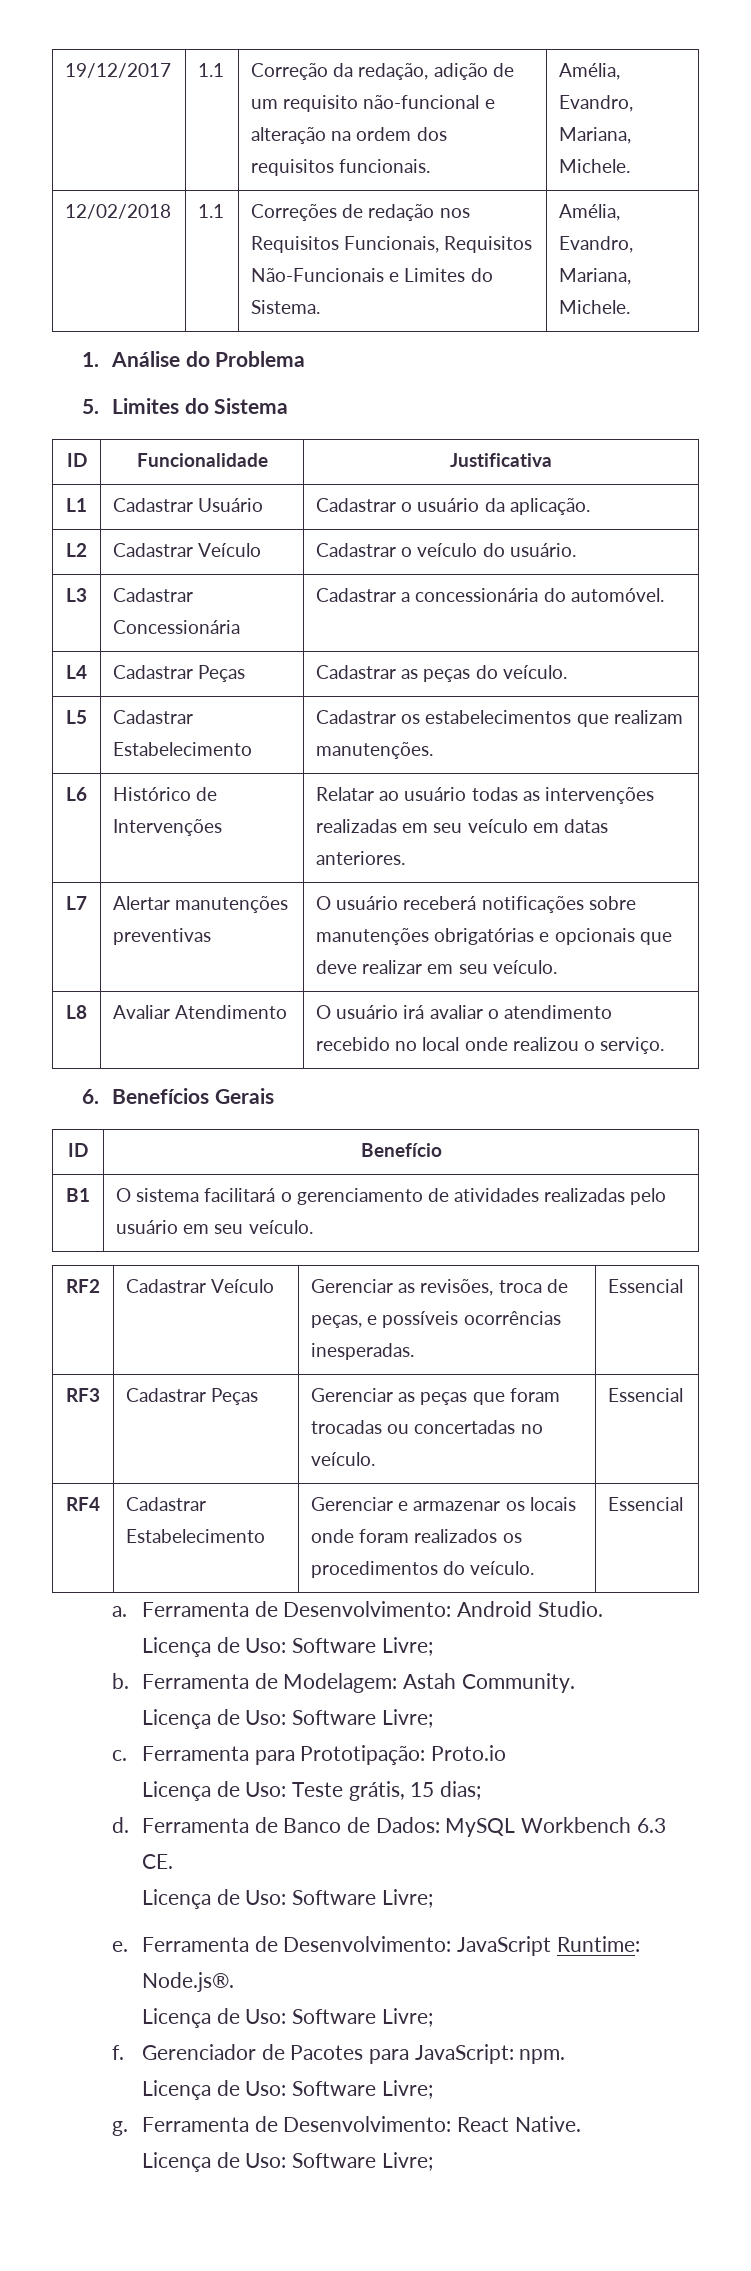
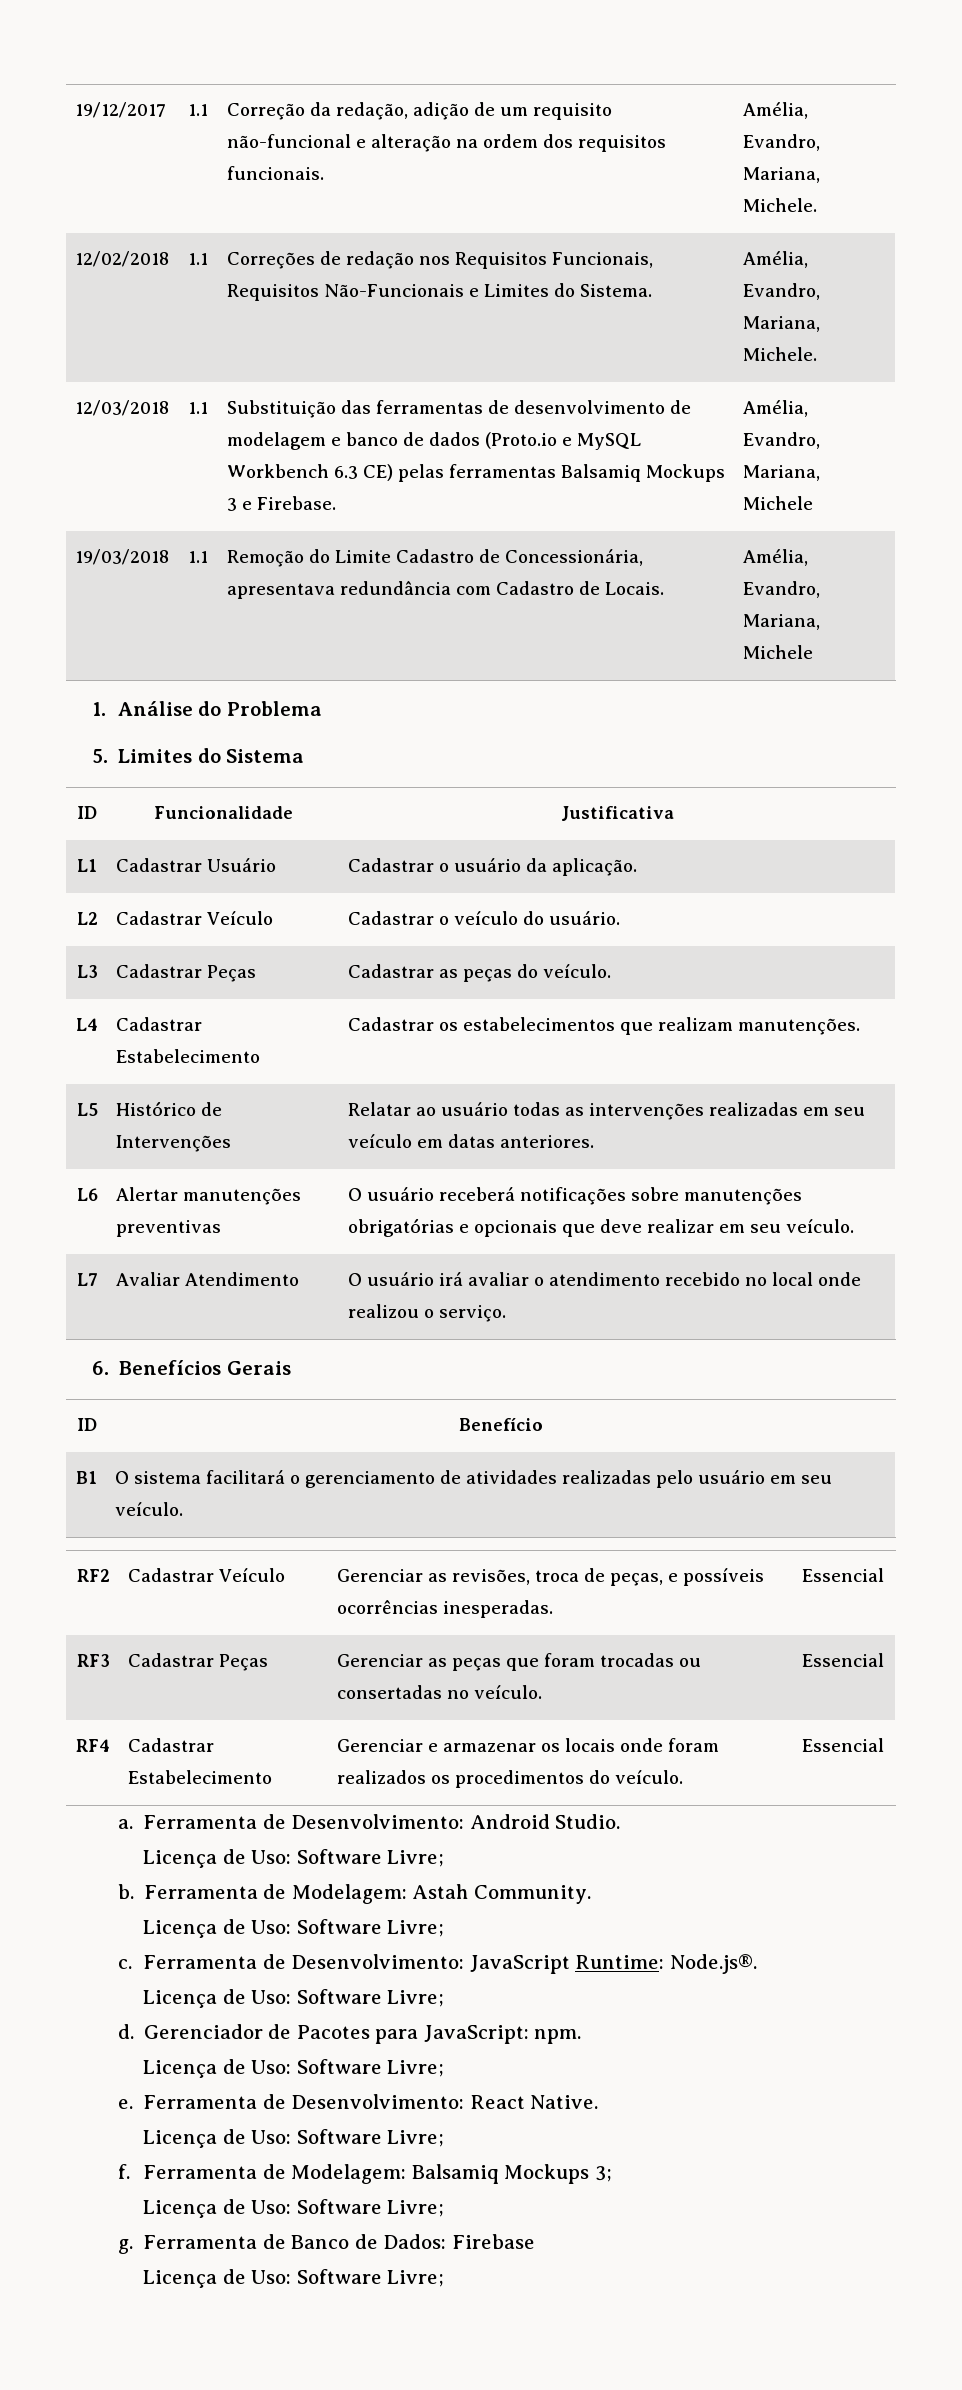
(631, 307) none -> [75,400,170,416] [188,402,209,414] [227,400,692,418] [227,432,642,450] [227,464,726,482] [227,496,337,511] [743,400,809,417] [743,432,821,449] [743,465,821,481] [743,496,814,510] [75,549,170,565] [188,551,209,563] [227,549,644,567] [227,581,665,599] [743,549,809,566] [743,581,821,598] [743,614,821,630] [743,645,814,659] // 12/03/2018 | 1.1 | Substituição das ferramentas de desenvolvimento de modelagem e banco de dados (Proto.io e MySQL Workbench 6.3 CE) pelas ferramentas Balsamiq Mockups 3 e Firebase. | Amélia, Evandro, Mariana, Michele // 19/03/2018 | 1.1 | Remoção do Limite Cadastro de Concessionária, apresentava redundância com Cadastro de Locais. | Amélia, Evandro, Mariana, Michele
[113,588,194,602] [113,620,241,634] [316,588,664,602] [66,665,87,679] | Cadastrar Concessionária | Cadastrar a concessionária do automóvel. // L4 -> (98, 971) none
[66,710,87,724] L5 -> [76,1018,98,1031] L4
[66,787,87,801] L6 -> [76,1103,98,1116] L5
[66,896,87,910] L7 -> [76,1188,98,1201] L6
[66,1005,87,1019] L8 -> [76,1273,98,1286] L7
[414,1420,516,1434] concertadas -> [337,1685,443,1699] consertadas
[254,1745,506,1765] [141,1781,481,1801] [111,1817,666,1837] [141,1854,173,1869] [141,1889,433,1909] [111,1937,249,1952] para Prototipação: Proto.io // Licença de Uso: Teste grátis, 15 dias; // d. Ferramenta de Banco de Dados: MySQL Workbench 6.3 CE. // Licença de Uso: Software Livre; // e. Ferramenta -> (258, 1962) none
[111,2045,124,2060] f. -> [117,2024,134,2039] d.
[111,2121,128,2136] g. -> [117,2099,133,2109] e.
(433, 2161) none -> [117,2164,613,2184] [143,2199,445,2218] [117,2234,536,2254] [143,2269,445,2288] // f. Ferramenta de Modelagem: Balsamiq Mockups 3; // Licença de Uso: Software Livre; // g. Ferramenta de Banco de Dados: Firebase // Licença de Uso: Software Livre;

